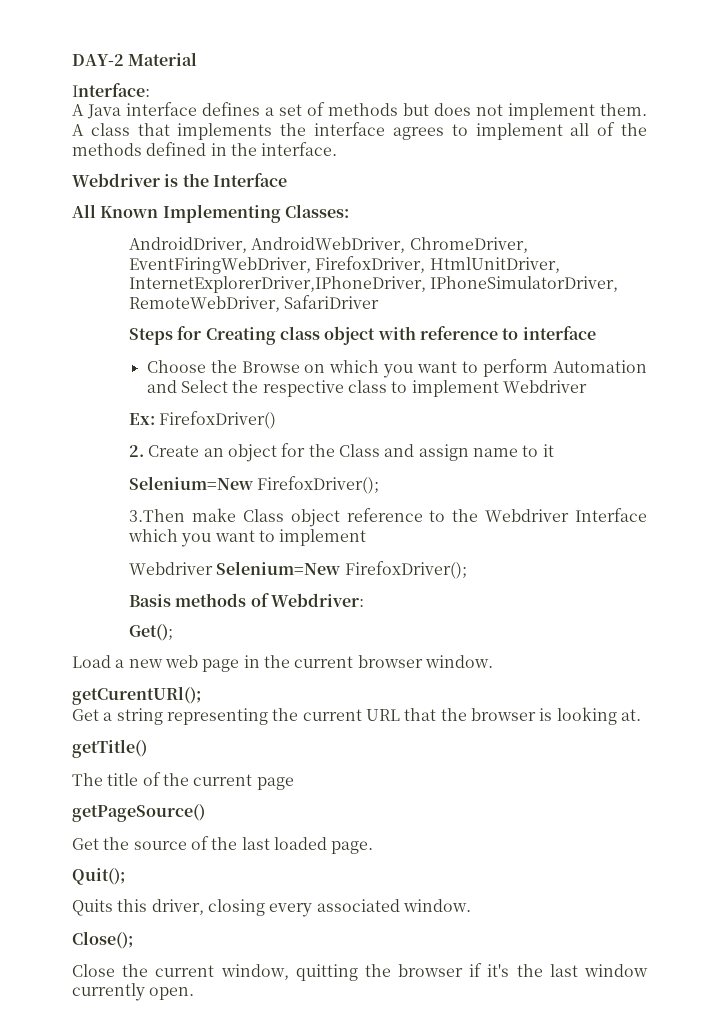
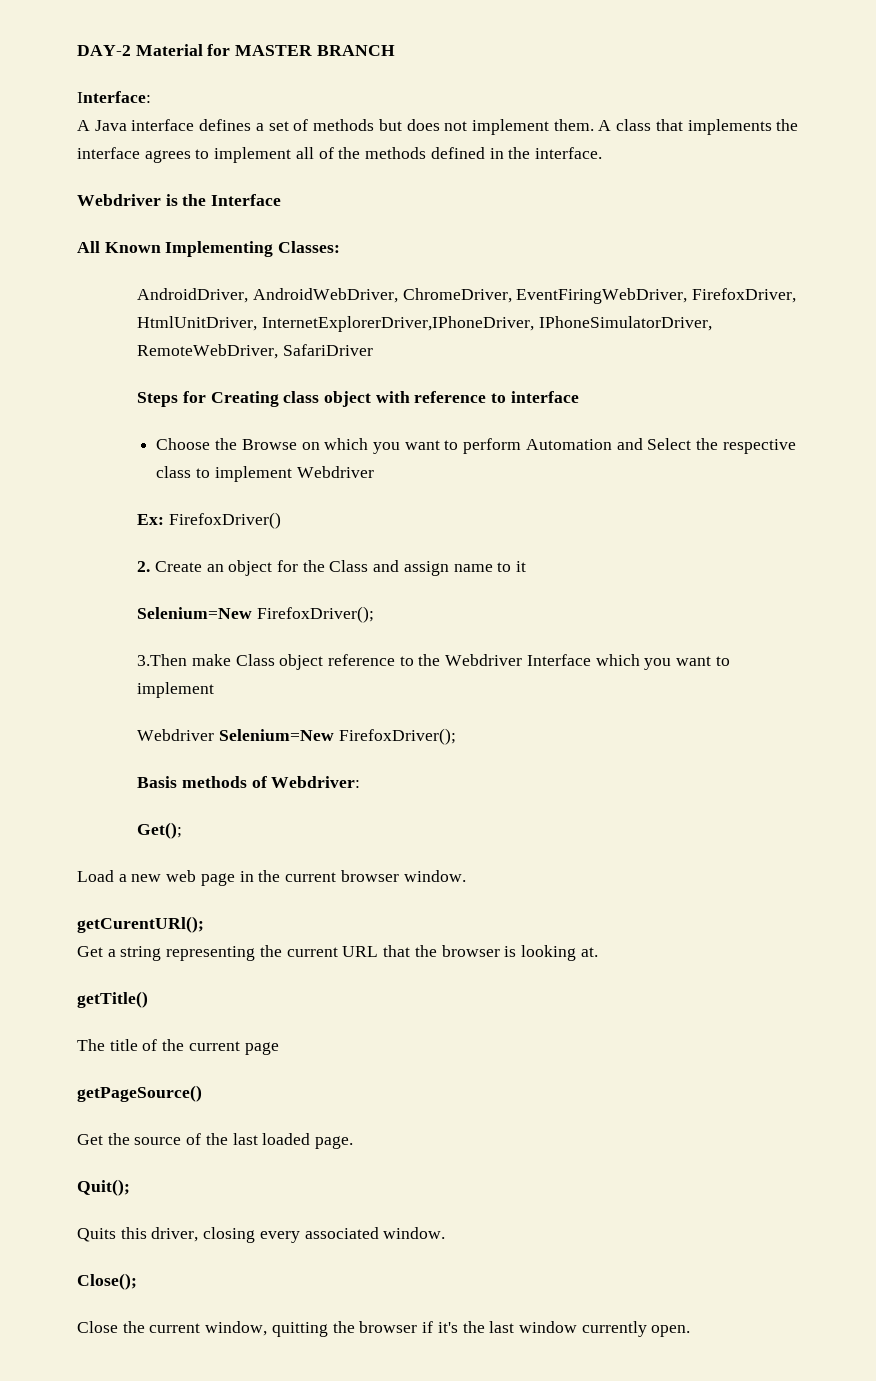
(198, 59) none -> [207,44,395,56] for MASTER BRANCH

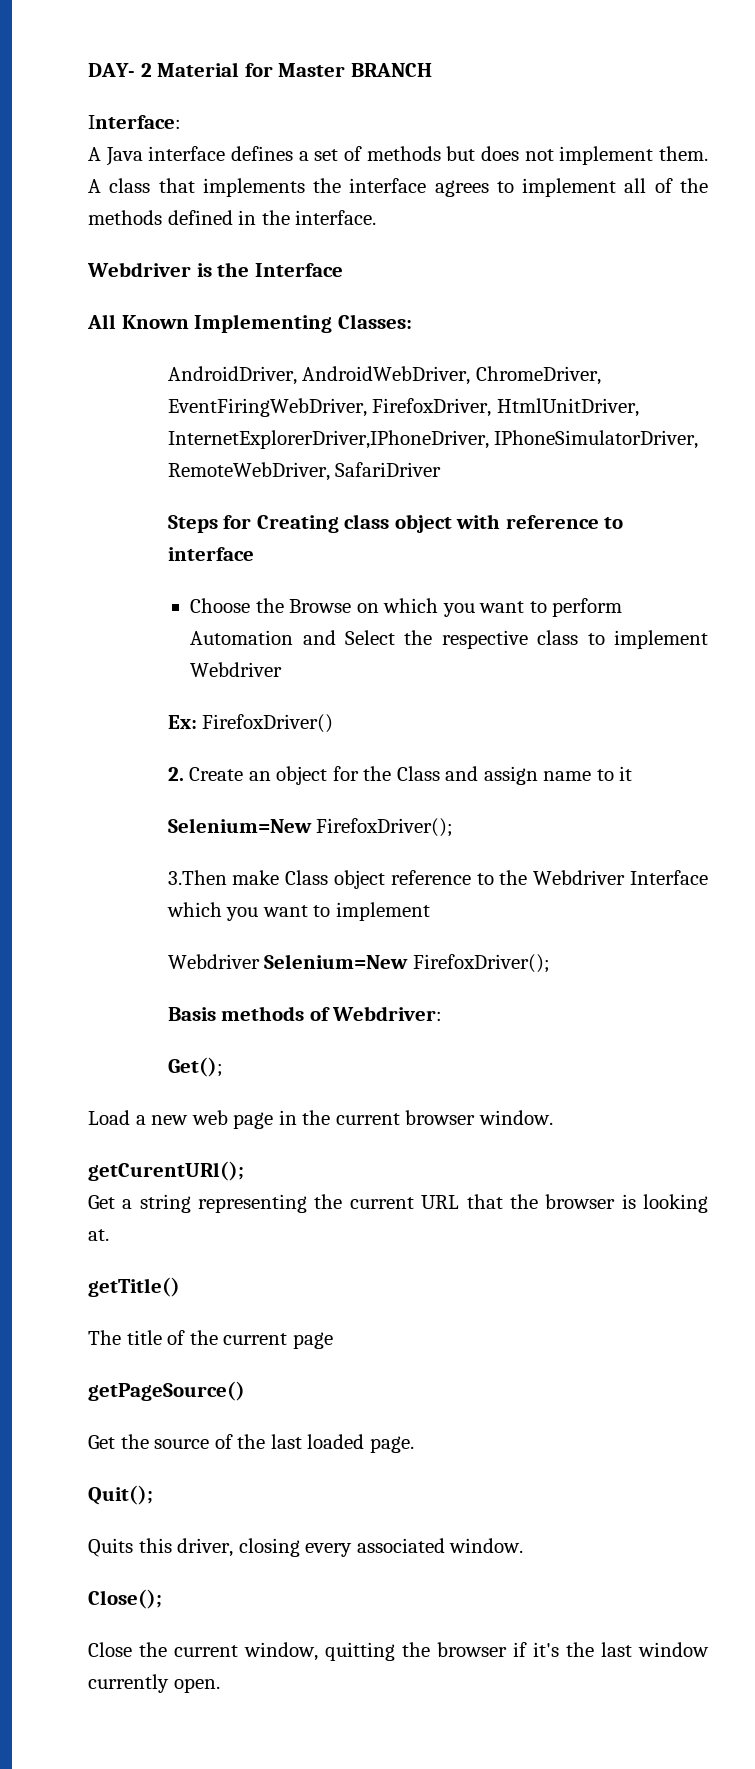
[77,45,131,56] DAY-2 -> [88,63,152,77] DAY- 2
[235,45,313,56] MASTER -> [278,63,346,77] Master

